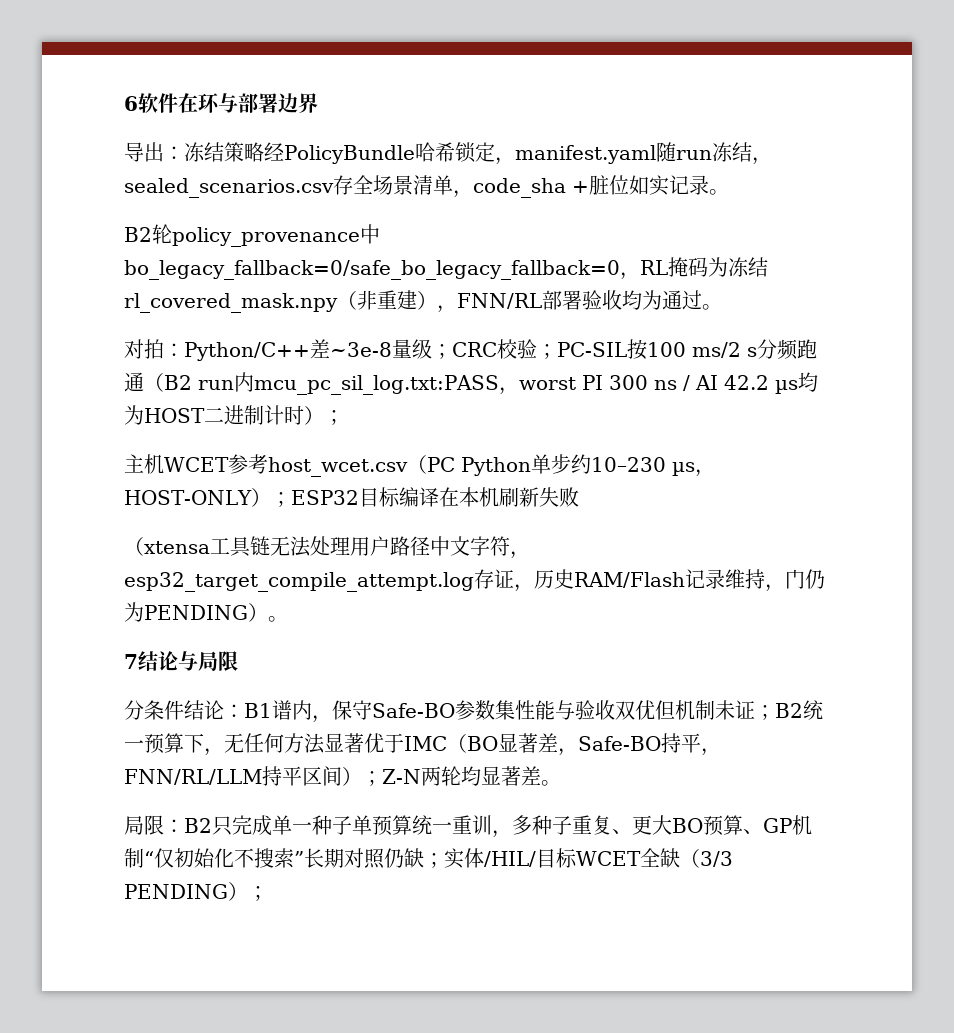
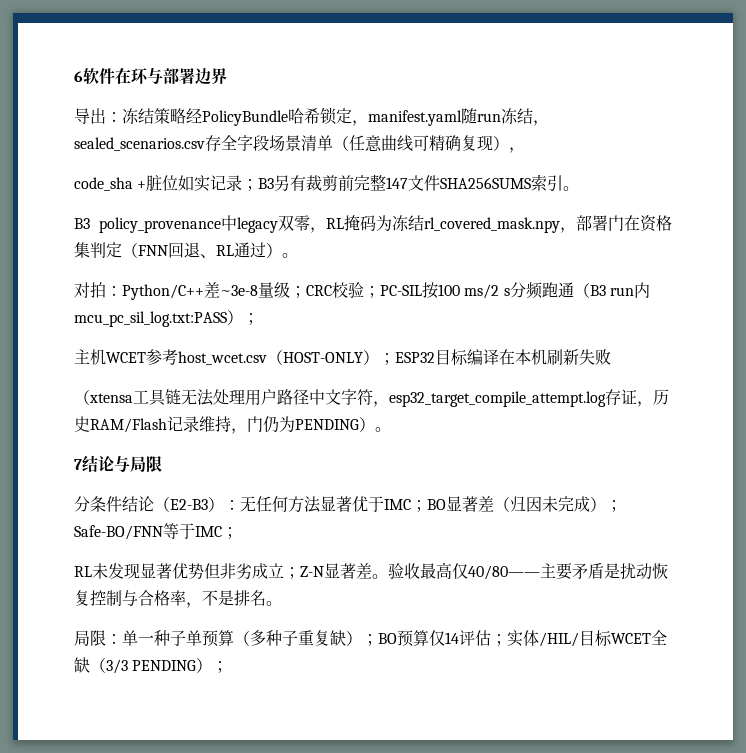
(373, 184) none -> [237,135,269,151] 字段
[453,190,473,198] ， -> [333,135,525,153] （任意曲线可精确复现）， //
[709,189,729,195] [124,224,380,247] [124,260,620,280] 。 // B2轮policy_provenance中bo_legacy_fallback=0/safe_bo_legacy_fallback=0 -> [242,174,580,192] [74,215,311,233] ；B3另有裁剪前完整147文件SHA256SUMS索引。 // B3 policy_provenance中legacy双零
[337,290,702,313] （非重建），FNN/RL部署验收均为通过 -> [560,215,672,233] [74,242,282,259] ，部署门在资格集判定（FNN回退、RL通过）
[164,375,192,390] B2 -> [589,285,606,296] B3
[498,372,818,395] [124,405,304,425] ，worst PI 300 ns / AI 42.2 µs均为HOST二进制计时 -> (227, 319) none
[427,454,715,477] PC Python单步约10–230 µs， -> (283, 357) none
[224,700,823,723] [124,733,224,756] ：B1谱内，保守Safe-BO参数集性能与验收双优但机制未证；B2统一预算下， -> [154,497,240,512] （E2-B3）：
[447,734,467,753] （ -> [411,500,427,512] ；
[558,733,721,756] [124,766,541,786] ，Safe-BO持平，FNN/RL/LLM持平区间）；Z-N两轮均显著差 -> [494,496,622,512] [74,523,238,540] [74,562,668,580] [74,590,266,608] （归因未完成）；Safe-BO/FNN等于IMC； // RL未发现显著优势但非劣成立；Z-N显著差。验收最高仅40/80——主要矛盾是扰动恢复控制与合格率，不是排名
[184,815,272,836] B2只完成 -> (122, 639) none
[412,815,512,838] 统一重训， -> [234,631,250,646] （
[612,815,672,835] 、更大 -> [330,630,378,646] 缺）；
[743,815,812,835] [124,848,424,869] 、GP机制“仅初始化不搜索”长期对照仍缺 -> [429,630,491,646] 仅14评估

